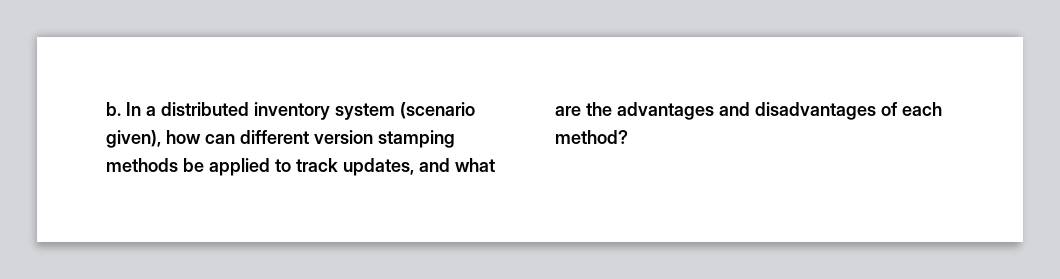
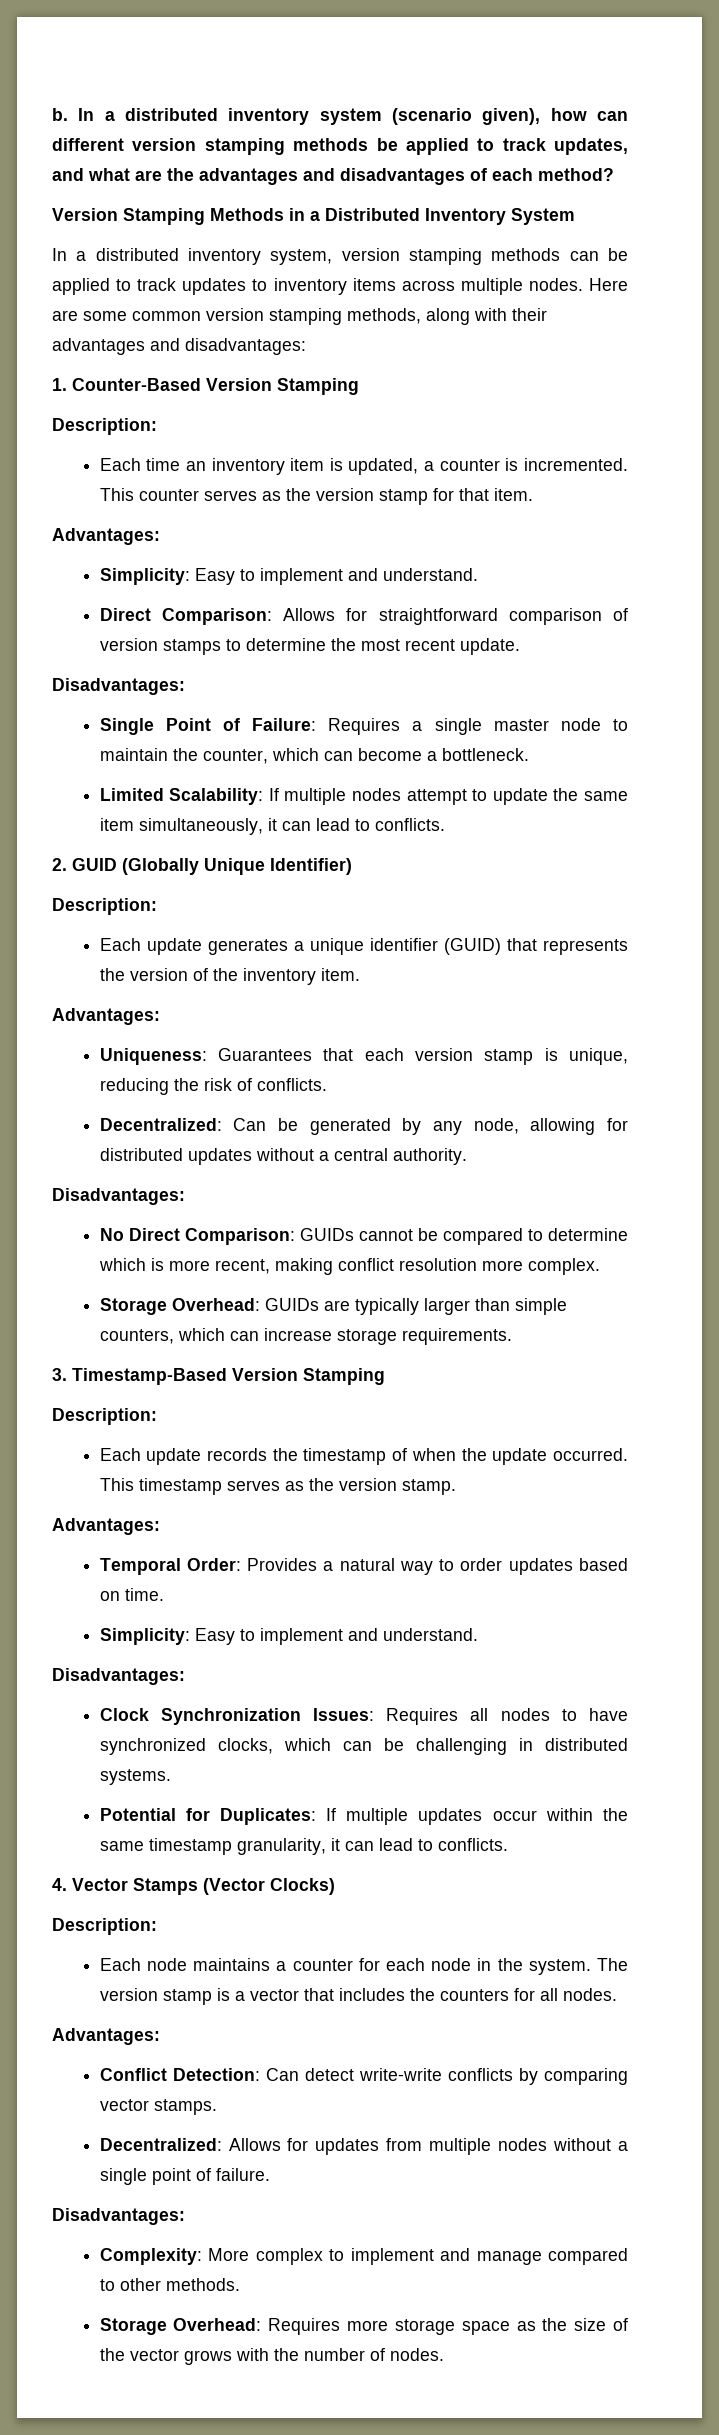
(628, 137) none -> [52,208,575,225] [52,248,628,265] [52,278,629,295] [52,308,547,325] [52,338,306,355] [52,378,359,395] [52,418,157,435] [99,458,628,475] [99,488,533,505] [52,528,160,545] [99,568,478,585] [99,608,628,625] [99,638,520,655] [52,678,185,695] [99,718,628,735] [99,748,529,764] [99,788,629,805] [99,818,445,835] [52,858,352,875] [52,898,157,915] [99,938,628,955] [99,968,360,985] [52,1008,160,1025] [99,1048,629,1065] [99,1078,327,1095] [99,1118,628,1135] [99,1148,467,1165] [52,1188,185,1205] [99,1228,628,1245] [98,1258,600,1275] [99,1298,567,1315] [99,1328,512,1345] [52,1368,385,1385] [52,1408,157,1425] [99,1448,628,1465] [99,1478,456,1495] [52,1518,160,1535] [99,1558,628,1575] [99,1588,164,1601] [99,1628,478,1645] [52,1668,185,1685] [99,1708,628,1725] [99,1738,628,1755] [99,1769,171,1785] [99,1808,628,1825] [99,1838,508,1855] [52,1878,335,1895] [52,1918,157,1935] [99,1958,628,1975] [99,1988,617,2005] [52,2028,160,2045] [99,2068,628,2085] [99,2099,217,2115] [99,2138,628,2155] [99,2168,270,2185] [52,2208,185,2225] [99,2248,628,2265] [99,2278,240,2291] [99,2318,629,2335] [99,2348,444,2365] // Version Stamping Methods in a Distributed Inventory System // In a distributed inventory system, version stamping methods can be applied to track updates to inventory items across multiple nodes. Here are some common version stamping methods, along with their advantages and disadvantages: // 1. Counter-Based Version Stamping // Description: // Each time an inventory item is updated, a counter is incremented. This counter serves as the version stamp for that item. // Advantages: // Simplicity: Easy to implement and understand. // Direct Comparison: Allows for straightforward comparison of version stamps to determine the most recent update. // Disadvantages: // Single Point of Failure: Requires a single master node to maintain the counter, which can become a bottleneck. // Limited Scalability: If multiple nodes attempt to update the same item simultaneously, it can lead to conflicts. // 2. GUID (Globally Unique Identifier) // Description: // Each update generates a unique identifier (GUID) that represents the version of the inventory item. // Advantages: // Uniqueness: Guarantees that each version stamp is unique, reducing the risk of conflicts. // Decentralized: Can be generated by any node, allowing for distributed updates without a central authority. // Disadvantages: // No Direct Comparison: GUIDs cannot be compared to determine which is more recent, making conflict resolution more complex. // Storage Overhead: GUIDs are typically larger than simple counters, which can increase storage requirements. // 3. Timestamp-Based Version Stamping // Description: // Each update records the timestamp of when the update occurred. This timestamp serves as the version stamp. // Advantages: // Temporal Order: Provides a natural way to order updates based on time. // Simplicity: Easy to implement and understand. // Disadvantages: // Clock Synchronization Issues: Requires all nodes to have synchronized clocks, which can be challenging in distributed systems. // Potential for Duplicates: If multiple updates occur within the same timestamp granularity, it can lead to conflicts. // 4. Vector Stamps (Vector Clocks) // Description: // Each node maintains a counter for each node in the system. The version stamp is a vector that includes the counters for all nodes. // Advantages: // Conflict Detection: Can detect write-write conflicts by comparing vector stamps. // Decentralized: Allows for updates from multiple nodes without a single point of failure. // Disadvantages: // Complexity: More complex to implement and manage compared to other methods. // Storage Overhead: Requires more storage space as the size of the vector grows with the number of nodes.

